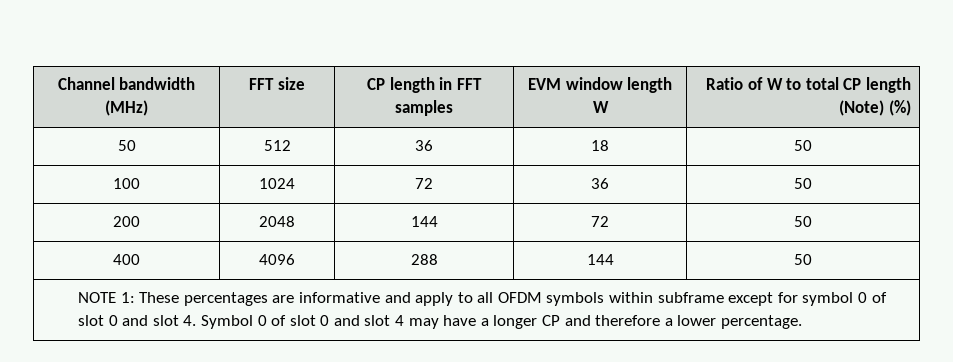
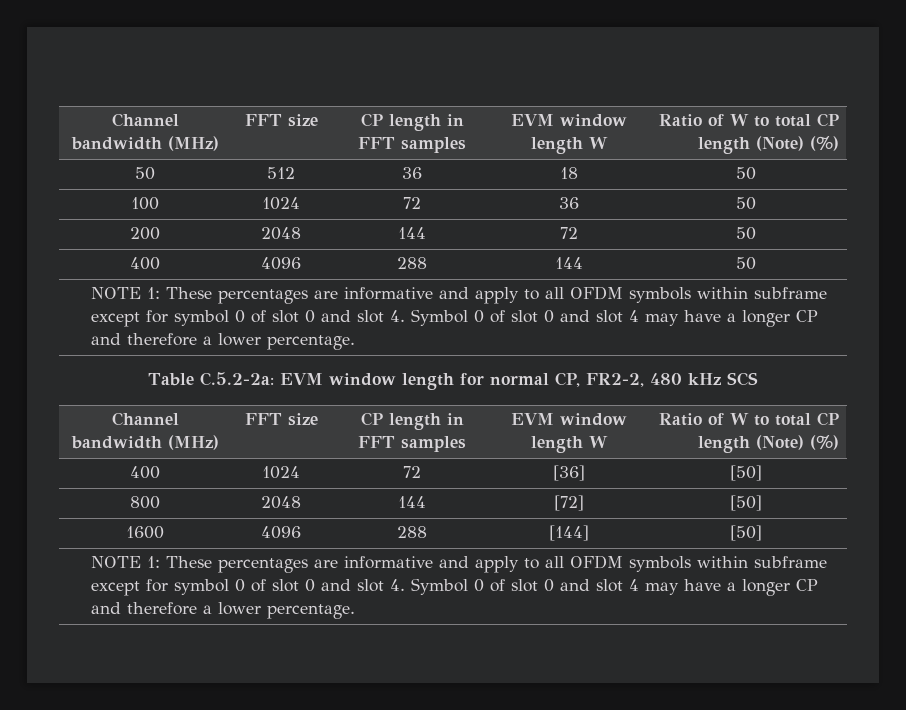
(802, 322) none -> [147,372,759,390] [111,412,179,426] [70,435,219,450] [244,413,318,426] [360,412,464,430] [358,436,466,452] [511,413,627,426] [531,436,608,453] [658,412,839,426] [697,435,839,453] [130,466,160,479] [262,466,300,479] [403,466,421,478] [553,465,585,481] [730,465,762,481] [130,496,160,509] [261,496,301,509] [398,496,426,508] [554,495,584,511] [730,495,762,511] [126,526,164,539] [261,526,301,539] [397,526,427,538] [549,525,589,541] [730,525,762,541] [91,555,828,573] [91,578,819,596] [91,602,356,619] // Table C.5.2-2a: EVM window length for normal CP, FR2-2, 480 kHz SCS // Channel bandwidth (MHz) | FFT size | CP length in FFT samples | EVM window length W | Ratio of W to total CP length (Note) (%) // 400 | 1024 | 72 | [36] | [50] // 800 | 2048 | 144 | [72] | [50] // 1600 | 4096 | 288 | [144] | [50] // NOTE 1: These percentages are informative and apply to all OFDM symbols within subframe except for symbol 0 of slot 0 and slot 4. Symbol 0 of slot 0 and slot 4 may have a longer CP and therefore a lower percentage.

